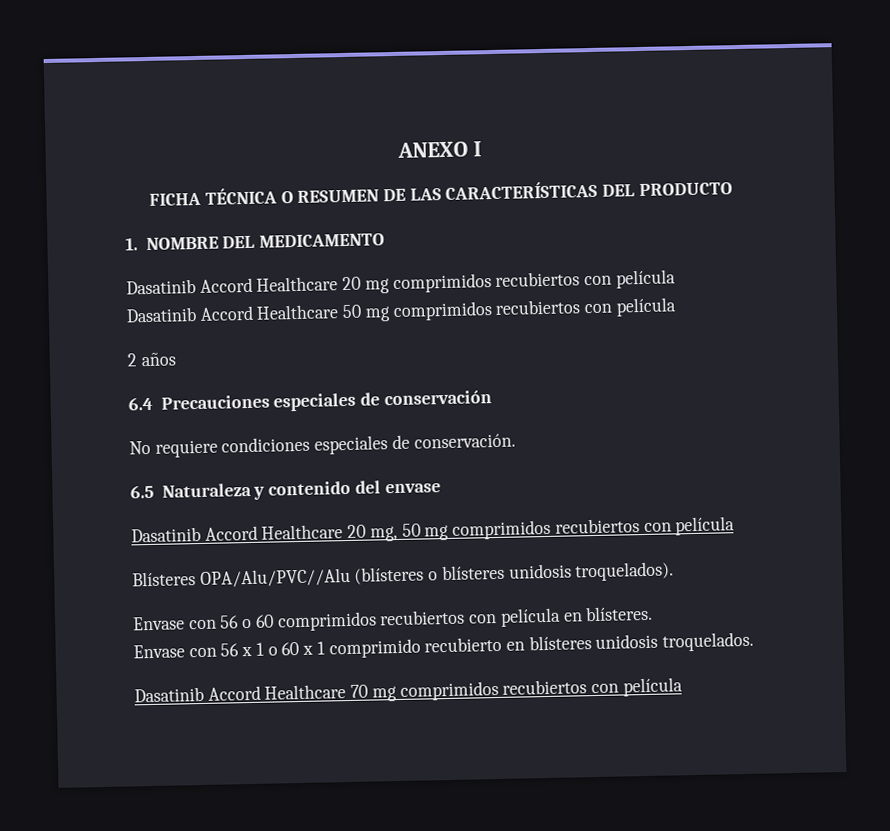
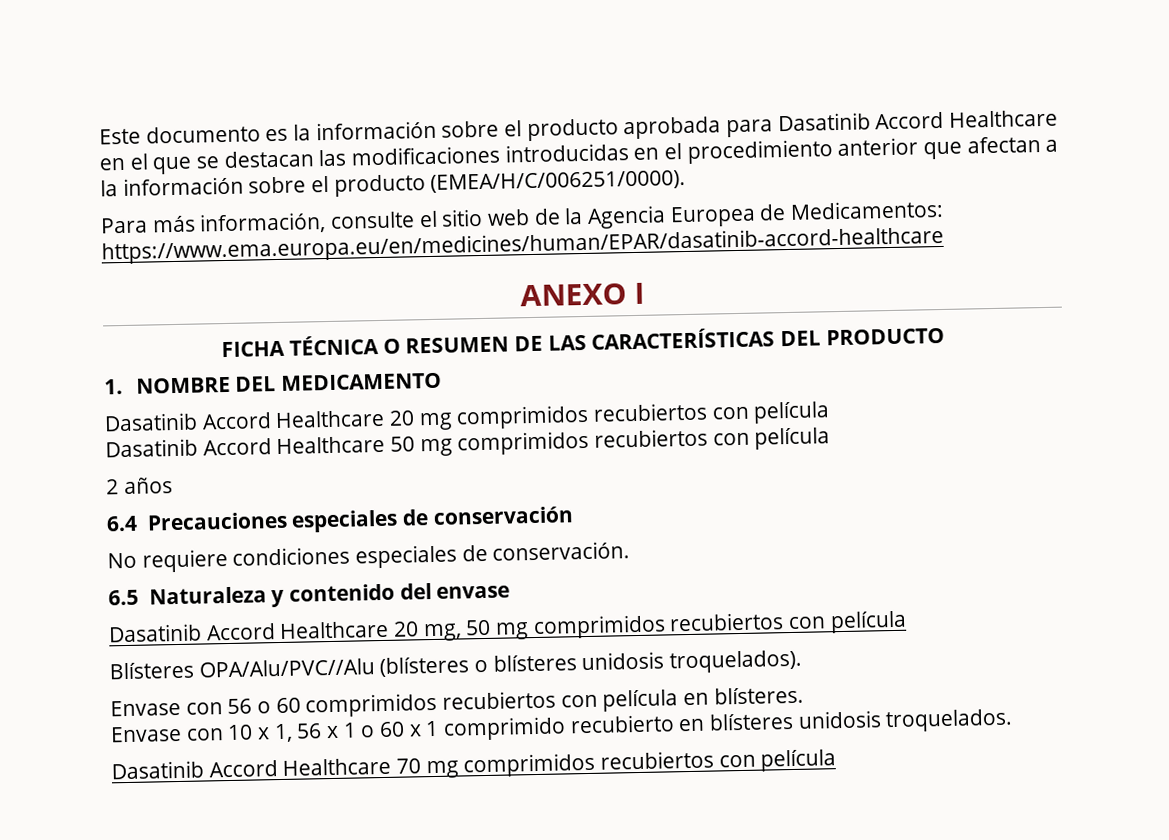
(397, 149) none -> [99,109,1059,145] [99,136,1059,175] [100,169,687,197] [100,199,945,235] [101,225,944,265] Este documento es la información sobre el producto aprobada para Dasatinib Accord Healthcare en el que se destacan las modificaciones introducidas en el procedimiento anterior que afectan a la información sobre el producto (EMEA/H/C/006251/0000). // Para más información, consulte el sitio web de la Agencia Europea de Medicamentos: https://www.ema.europa.eu/en/medicines/human/EPAR/dasatinib-accord-healthcare //
(217, 652) none -> [227,723,293,743] 10 x 1,

